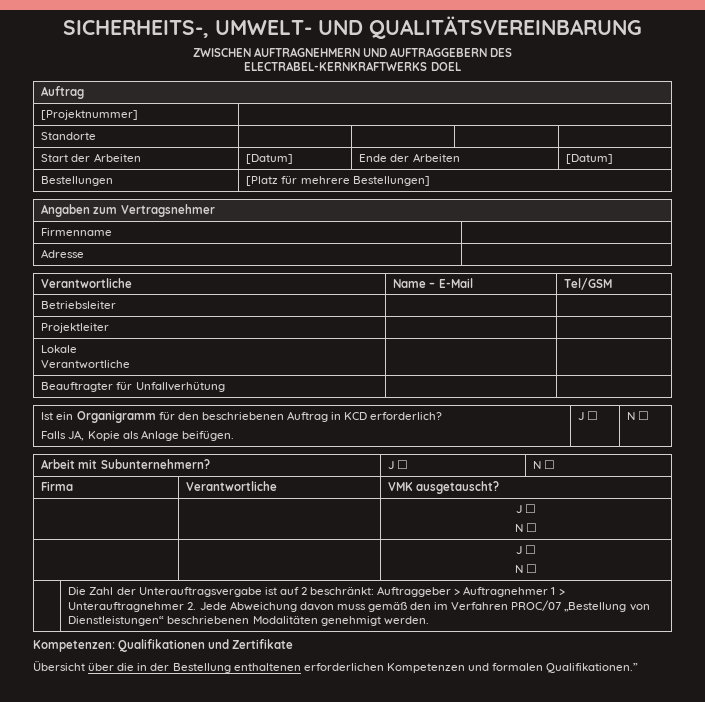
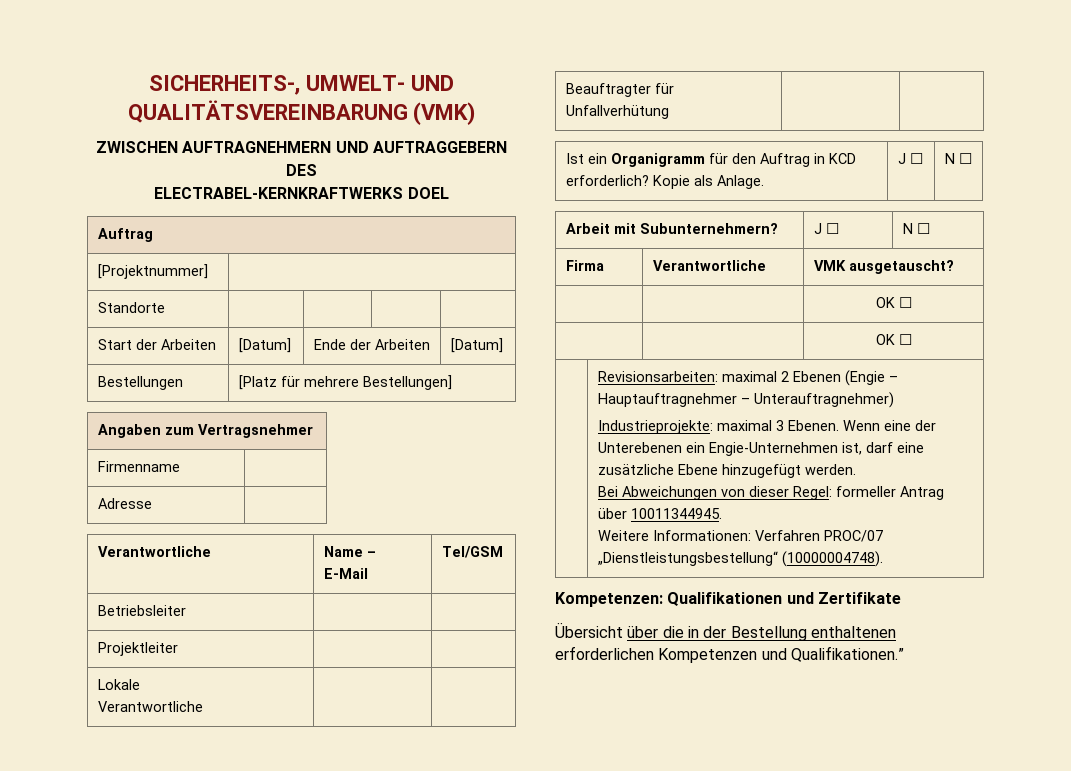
(642, 27) none -> [413,102,476,125] (VMK)
[201,412,284,420] beschriebenen -> (756, 158) none
[41,430,234,441] // Falls JA, Kopie als Anlage beifügen. -> [652,175,764,189] Kopie als Anlage.
[515,504,537,513] [514,523,538,532] [515,545,537,554] [514,564,538,573] [68,586,565,597] [68,600,650,612] [68,616,429,626] J ☐ // N ☐ // | | J ☐ // N ☐ // | Die Zahl der Unterauftragsvergabe ist auf 2 beschränkt: Auftraggeber > Auftragnehmer 1 > Unterauftragnehmer 2. Jede Abweichung davon muss gemäß den im Verfahren PROC/07 „Bestellung von Dienstleistungen“ beschriebenen Modalitäten genehmigt werden. -> [875,297,912,308] [875,334,912,345] [597,370,898,386] [597,392,894,408] [597,420,936,434] [597,442,924,456] [597,464,856,478] [597,486,944,500] [597,508,722,519] [597,530,883,542] [597,551,883,567] OK ☐ // | | OK ☐ // | Revisionsarbeiten: maximal 2 Ebenen (Engie – Hauptauftragnehmer – Unterauftragnehmer) // Industrieprojekte: maximal 3 Ebenen. Wenn eine der Unterebenen ein Engie-Unternehmen ist, darf eine zusätzliche Ebene hinzugefügt werden. // Bei Abweichungen von dieser Regel: formeller Antrag über 10011344945. // Weitere Informationen: Verfahren PROC/07 „Dienstleistungsbestellung“ (10000004748).
[492,663,544,671] formalen -> (787, 654) none

